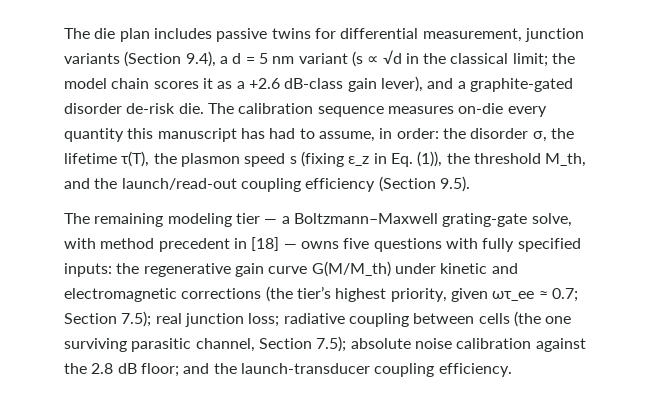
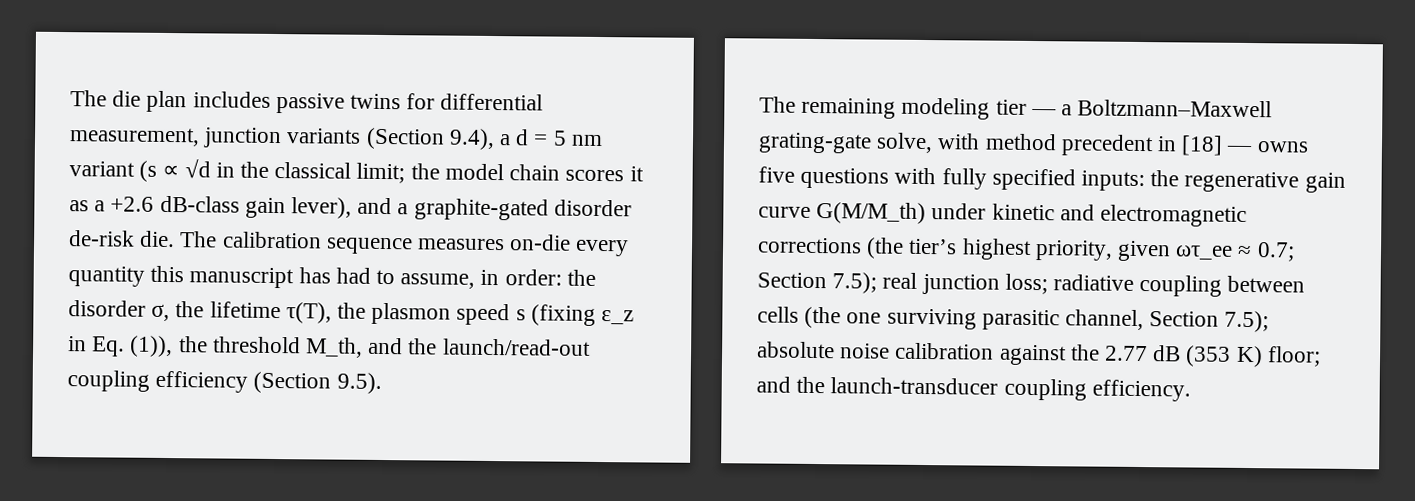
[91,363,137,374] 2.8 dB -> [1104,345,1263,368] 2.77 dB (353 K)

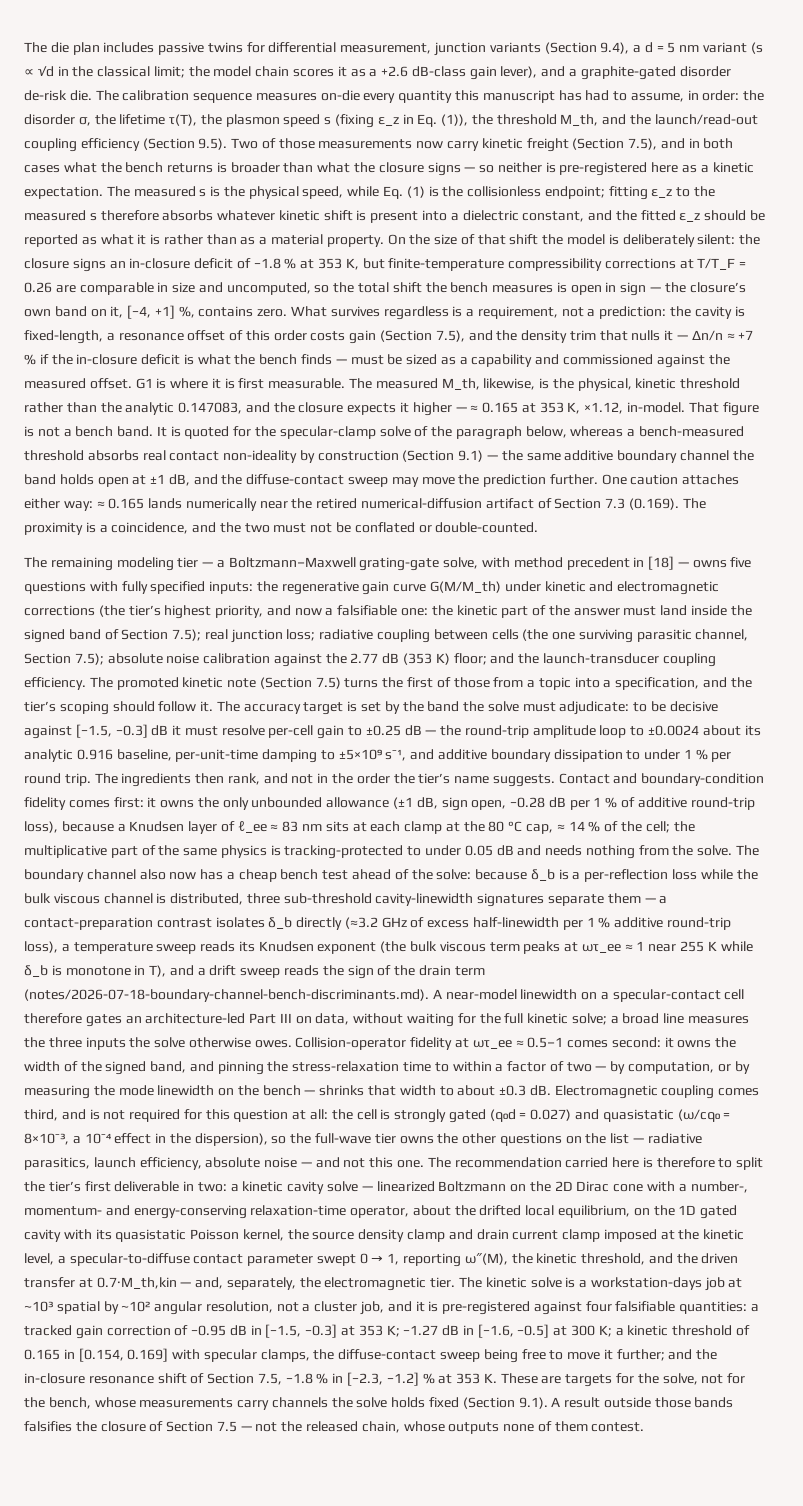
(382, 383) none -> [231,138,734,152] [24,162,754,176] [24,186,716,200] [24,210,766,223] [24,234,761,247] [24,258,747,272] [24,282,746,296] [24,305,745,320] [24,330,754,344] [24,354,730,368] [24,378,741,391] [24,402,759,416] [24,426,745,440] [24,450,754,463] [24,474,740,487] [24,498,706,511] [24,522,539,535] Two of those measurements now carry kinetic freight (Section 7.5), and in both cases what the bench returns is broader than what the closure signs — so neither is pre-registered here as a kinetic expectation. The measured s is the physical speed, while Eq. (1) is the collisionless endpoint; fitting ε_z to the measured s therefore absorbs whatever kinetic shift is present into a dielectric constant, and the fitted ε_z should be reported as what it is rather than as a material property. On the size of that shift the model is deliberately silent: the closure signs an in-closure deficit of −1.8 % at 353 K, but finite-temperature compressibility corrections at T/T_F = 0.26 are comparable in size and uncomputed, so the total shift the bench measures is open in sign — the closure’s own band on it, [−4, +1] %, contains zero. What survives regardless is a requirement, not a prediction: the cavity is fixed-length, a resonance offset of this order costs gain (Section 7.5), and the density trim that nulls it — Δn/n ≈ +7 % if the in-closure deficit is what the bench finds — must be sized as a capability and commissioned against the measured offset. G1 is where it is first measurable. The measured M_th, likewise, is the physical, kinetic threshold rather than the analytic 0.147083, and the closure expects it higher — ≈ 0.165 at 353 K, ×1.12, in-model. That figure is not a bench band. It is quoted for the specular-clamp solve of the paragraph below, whereas a bench-measured threshold absorbs real contact non-ideality by construction (Section 9.1) — the same additive boundary channel the band holds open at ±1 dB, and the diffuse-contact sweep may move the prediction further. One caution attaches either way: ≈ 0.165 lands numerically near the retired numerical-diffusion artifact of Section 7.3 (0.169). The proximity is a coincidence, and the two must not be conflated or double-counted.
[1117,240,1295,262] given ωτ_ee ≈ 0.7; -> [266,605,752,618] [24,629,119,643] and now a falsifiable one: the kinetic part of the answer must land inside the signed band of
(1191, 390) none -> [89,677,752,690] [24,701,718,715] [24,724,761,739] [24,749,732,763] [24,773,765,787] [24,797,755,811] [24,821,695,834] [24,845,760,859] [24,869,758,882] [24,893,668,907] [24,917,731,930] [24,941,753,954] [24,965,485,979] [24,989,745,1002] [24,1013,750,1027] [24,1037,737,1050] [24,1061,750,1075] [24,1085,760,1099] [24,1109,731,1123] [24,1133,702,1146] [24,1157,764,1170] [24,1181,748,1194] [24,1205,738,1219] [24,1229,745,1242] [24,1253,739,1267] [24,1277,743,1291] [24,1301,760,1315] [24,1324,750,1339] [24,1348,718,1363] [24,1372,746,1387] [24,1397,734,1410] [24,1421,645,1434] The promoted kinetic note (Section 7.5) turns the first of those from a topic into a specification, and the tier’s scoping should follow it. The accuracy target is set by the band the solve must adjudicate: to be decisive against [−1.5, −0.3] dB it must resolve per-cell gain to ±0.25 dB — the round-trip amplitude loop to ±0.0024 about its analytic 0.916 baseline, per-unit-time damping to ±5×10⁹ s⁻¹, and additive boundary dissipation to under 1 % per round trip. The ingredients then rank, and not in the order the tier’s name suggests. Contact and boundary-condition fidelity comes first: it owns the only unbounded allowance (±1 dB, sign open, −0.28 dB per 1 % of additive round-trip loss), because a Knudsen layer of ℓ_ee ≈ 83 nm sits at each clamp at the 80 °C cap, ≈ 14 % of the cell; the multiplicative part of the same physics is tracking-protected to under 0.05 dB and needs nothing from the solve. The boundary channel also now has a cheap bench test ahead of the solve: because δ_b is a per-reflection loss while the bulk viscous channel is distributed, three sub-threshold cavity-linewidth signatures separate them — a contact-preparation contrast isolates δ_b directly (≈3.2 GHz of excess half-linewidth per 1 % additive round-trip loss), a temperature sweep reads its Knudsen exponent (the bulk viscous term peaks at ωτ_ee ≈ 1 near 255 K while δ_b is monotone in T), and a drift sweep reads the sign of the drain term (notes/2026-07-18-boundary-channel-bench-discriminants.md). A near-model linewidth on a specular-contact cell therefore gates an architecture-led Part III on data, without waiting for the full kinetic solve; a broad line measures the three inputs the solve otherwise owes. Collision-operator fidelity at ωτ_ee ≈ 0.5–1 comes second: it owns the width of the signed band, and pinning the stress-relaxation time to within a factor of two — by computation, or by measuring the mode linewidth on the bench — shrinks that width to about ±0.3 dB. Electromagnetic coupling comes third, and is not required for this question at all: the cell is strongly gated (q₀d = 0.027) and quasistatic (ω/cq₀ = 8×10⁻³, a 10⁻⁴ effect in the dispersion), so the full-wave tier owns the other questions on the list — radiative parasitics, launch efficiency, absolute noise — and not this one. The recommendation carried here is therefore to split the tier’s first deliverable in two: a kinetic cavity solve — linearized Boltzmann on the 2D Dirac cone with a number-, momentum- and energy-conserving relaxation-time operator, about the drifted local equilibrium, on the 1D gated cavity with its quasistatic Poisson kernel, the source density clamp and drain current clamp imposed at the kinetic level, a specular-to-diffuse contact parameter swept 0 → 1, reporting ω″(M), the kinetic threshold, and the driven transfer at 0.7·M_th,kin — and, separately, the electromagnetic tier. The kinetic solve is a workstation-days job at ~10³ spatial by ~10² angular resolution, not a cluster job, and it is pre-registered against four falsifiable quantities: a tracked gain correction of −0.95 dB in [−1.5, −0.3] at 353 K; −1.27 dB in [−1.6, −0.5] at 300 K; a kinetic threshold of 0.165 in [0.154, 0.169] with specular clamps, the diffuse-contact sweep being free to move it further; and the in-closure resonance shift of Section 7.5, −1.8 % in [−2.3, −1.2] % at 353 K. These are targets for the solve, not for the bench, whose measurements carry channels the solve holds fixed (Section 9.1). A result outside those bands falsifies the closure of Section 7.5 — not the released chain, whose outputs none of them contest.

